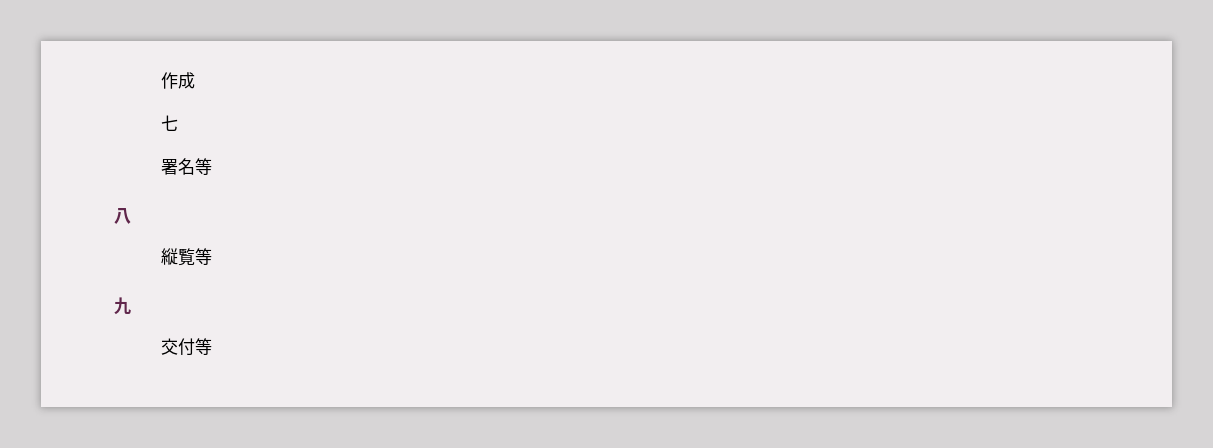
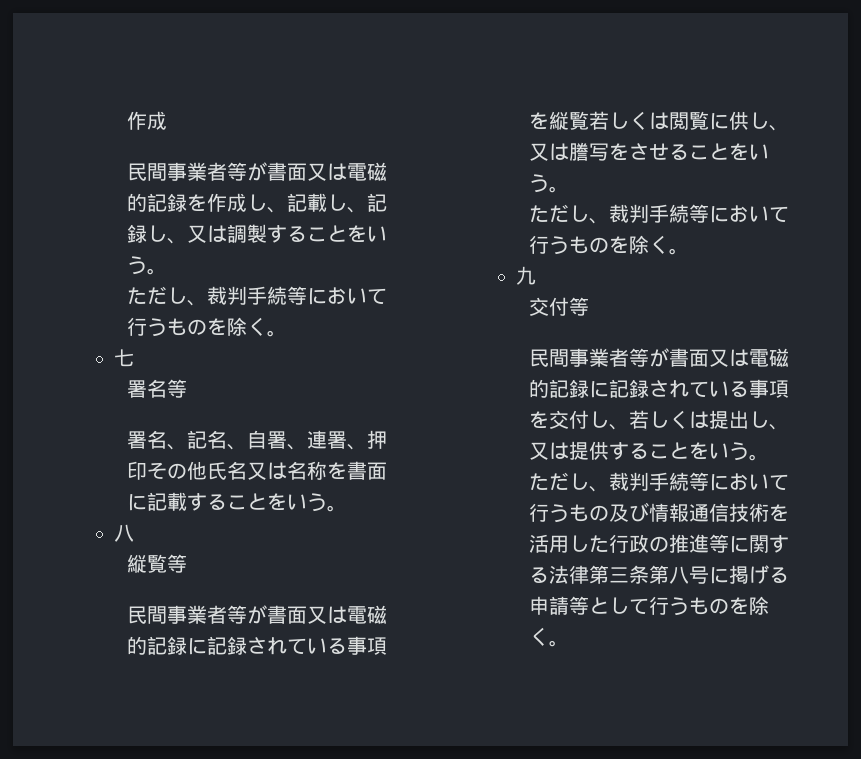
[160,115,178,131] [160,158,212,175] [114,208,131,224] [160,248,212,266] [114,297,131,315] [160,338,212,356] 七 // 署名等 // 八 // 縦覧等 // 九 // 交付等 -> [127,162,388,181] [127,193,388,213] [127,224,388,244] [127,256,168,275] [127,286,388,306] [127,317,288,337] [113,349,134,367] [127,379,188,398] [127,430,388,450] [127,461,388,480] [127,492,348,512] [113,524,134,542] [127,554,188,573] [127,605,388,624] [127,636,388,655] [529,111,790,131] [529,142,770,161] [529,174,570,193] [529,204,790,224] [529,235,690,255] [515,266,536,285] [529,297,590,316] [529,348,790,367] [529,379,790,398] [529,410,790,430] [529,441,770,461] [529,472,790,492] [529,502,790,523] [529,534,790,553] [529,565,790,584] [529,596,770,616] [529,627,570,647] 民間事業者等が書面又は電磁的記録を作成し、記載し、記録し、又は調製することをいう。 // ただし、裁判手続等において行うものを除く。 // 七 // 署名等 // 署名、記名、自署、連署、押印その他氏名又は名称を書面に記載することをいう。 // 八 // 縦覧等 // 民間事業者等が書面又は電磁的記録に記録されている事項を縦覧若しくは閲覧に供し、又は謄写をさせることをいう。 // ただし、裁判手続等において行うものを除く。 // 九 // 交付等 // 民間事業者等が書面又は電磁的記録に記録されている事項を交付し、若しくは提出し、又は提供することをいう。 // ただし、裁判手続等において行うもの及び情報通信技術を活用した行政の推進等に関する法律第三条第八号に掲げる申請等として行うものを除く。

